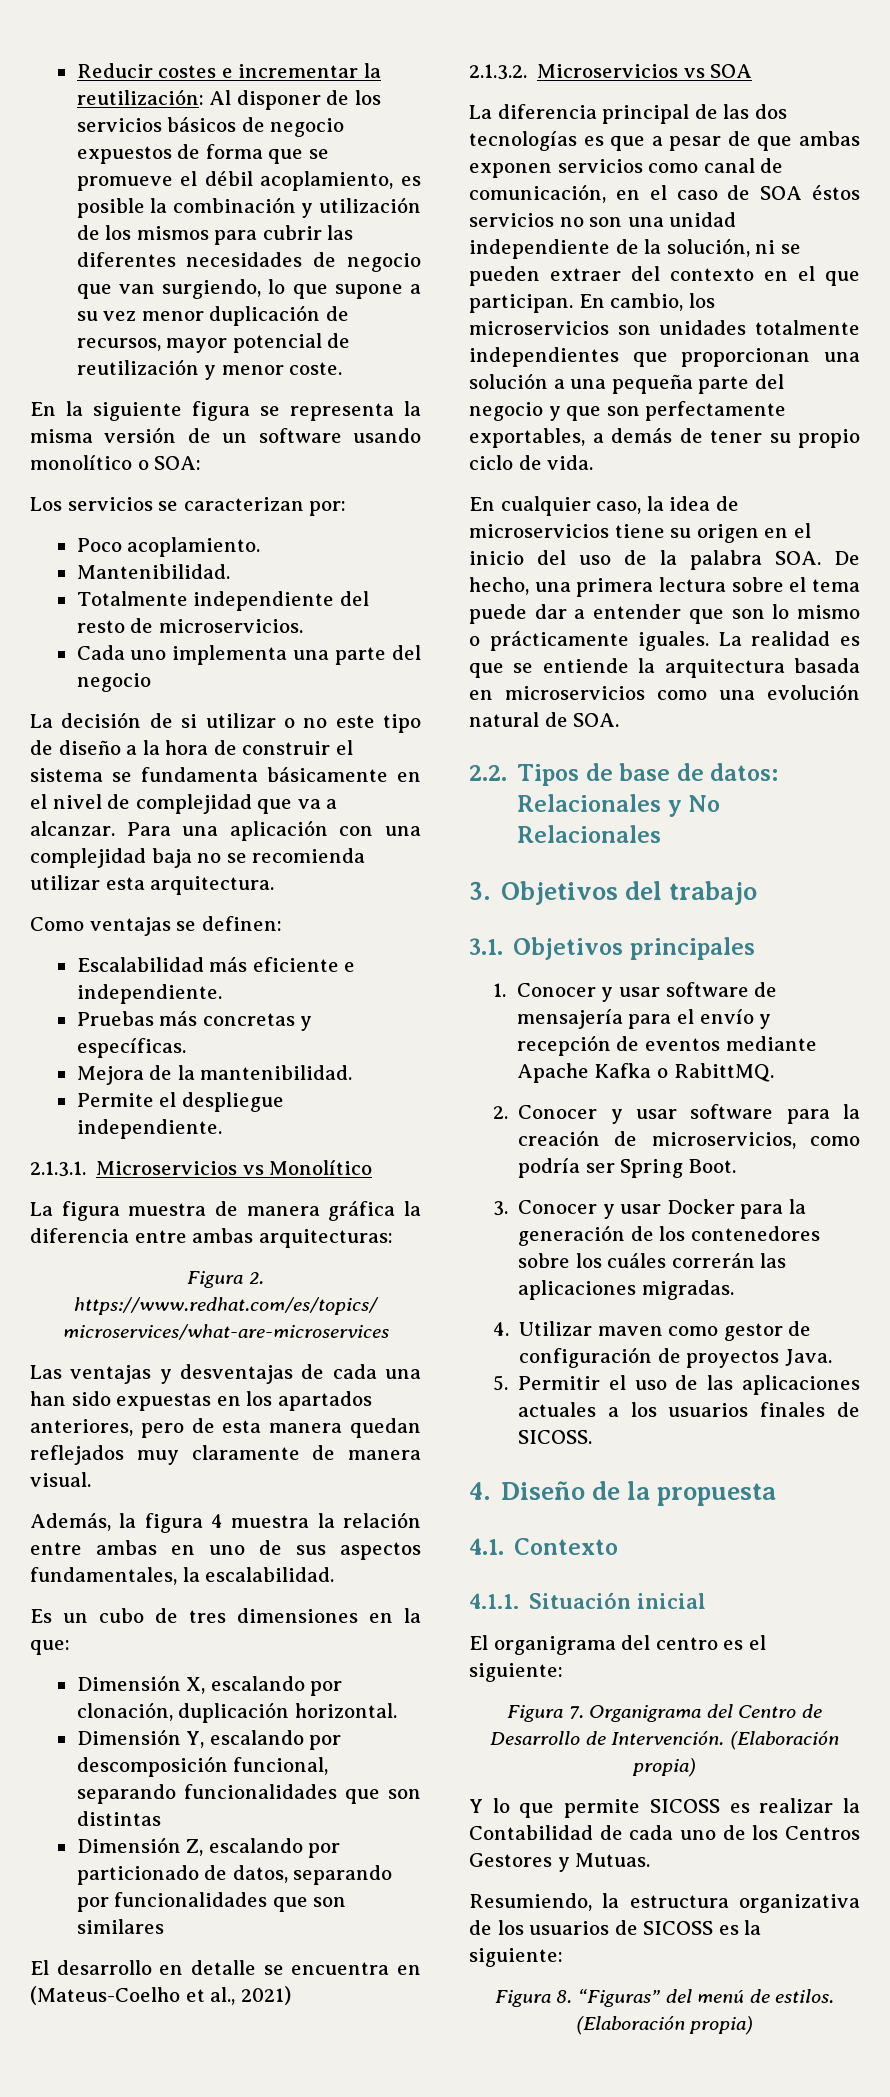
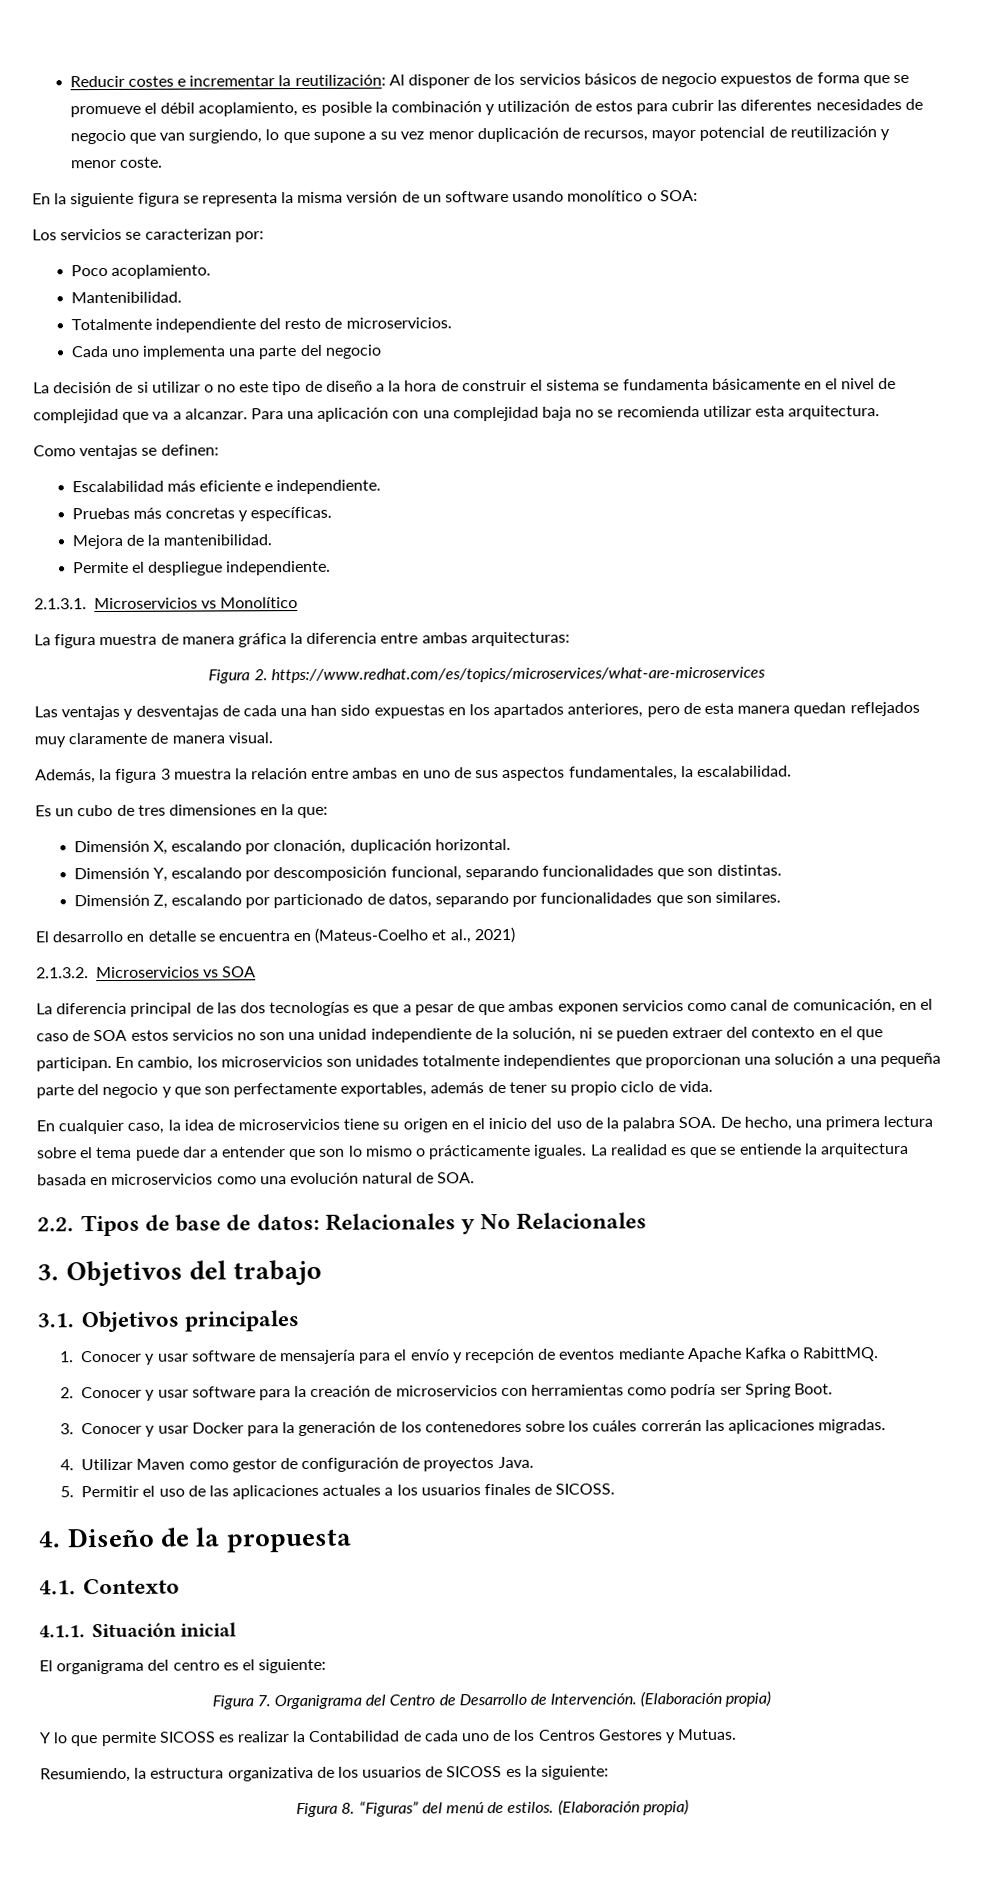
[105,225,209,240] los mismos -> [594,100,633,112] estos
[211,1514,224,1528] 4 -> [160,768,171,780] 3
[76,1811,161,1826] distintas -> [716,864,782,876] distintas.
[76,1919,164,1934] similares -> [714,891,781,903] similares.
[812,185,860,200] éstos -> [130,1029,169,1041] estos
[592,428,672,443] a demás -> [430,1082,485,1094] además
[651,1132,796,1149] microservicios, -> [395,1384,625,1397] microservicios con herramientas
[597,1326,663,1336] maven -> [136,1458,186,1470] Maven

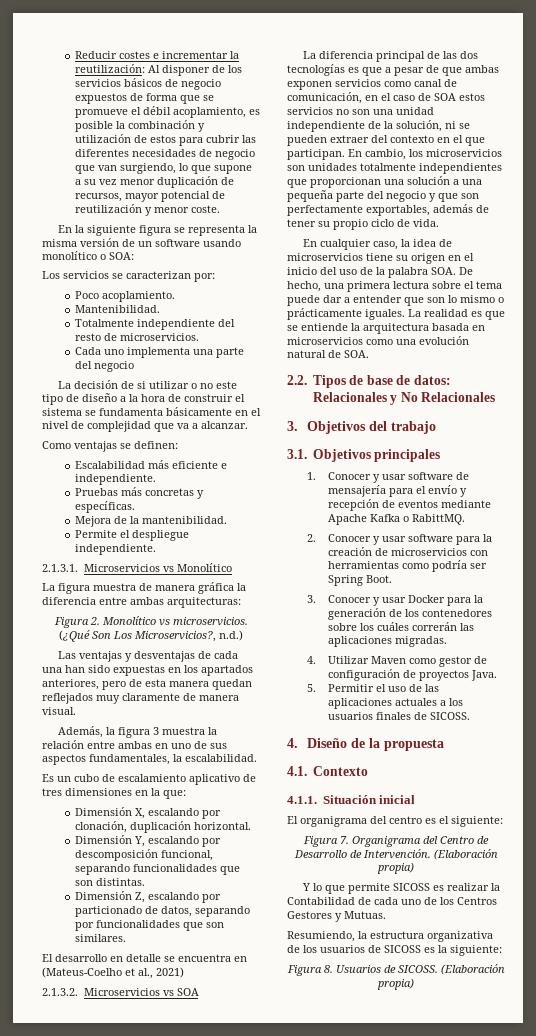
[250,405,881,422] Para una aplicación con una complejidad baja no se recomienda utilizar esta arquitectura. -> (248, 425) none
[270,666,766,684] https://www.redhat.com/es/topics/microservices/what-are-microservices -> [101,616,248,626] [59,630,243,642] Monolítico vs microservicios. (¿Qué Son Los Microservicios?, n.d.)
(135, 810) none -> [118,774,256,785] escalamiento aplicativo de
[358,1800,555,1817] “Figuras” del menú de estilos. -> [335,965,438,973] Usuarios de SICOSS.

